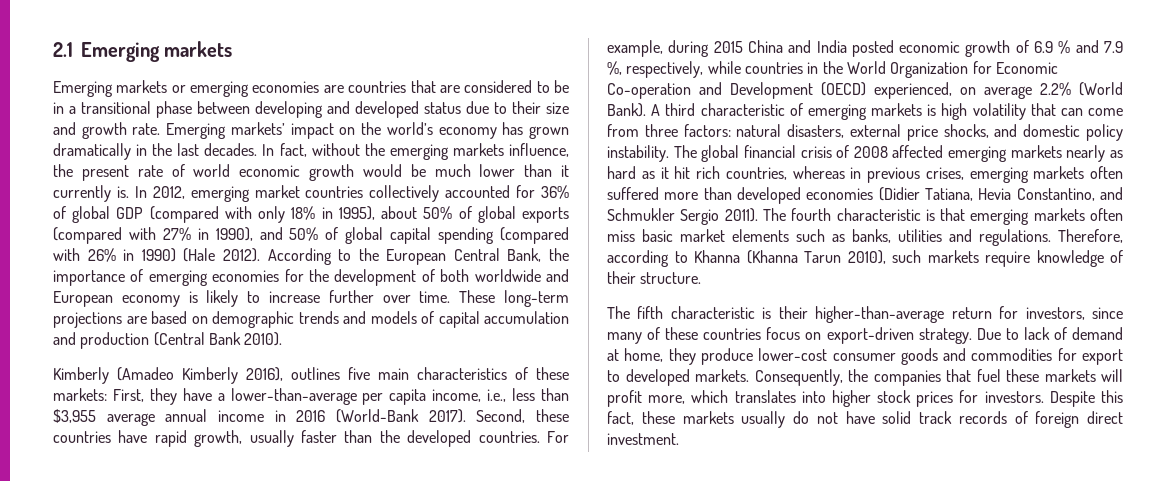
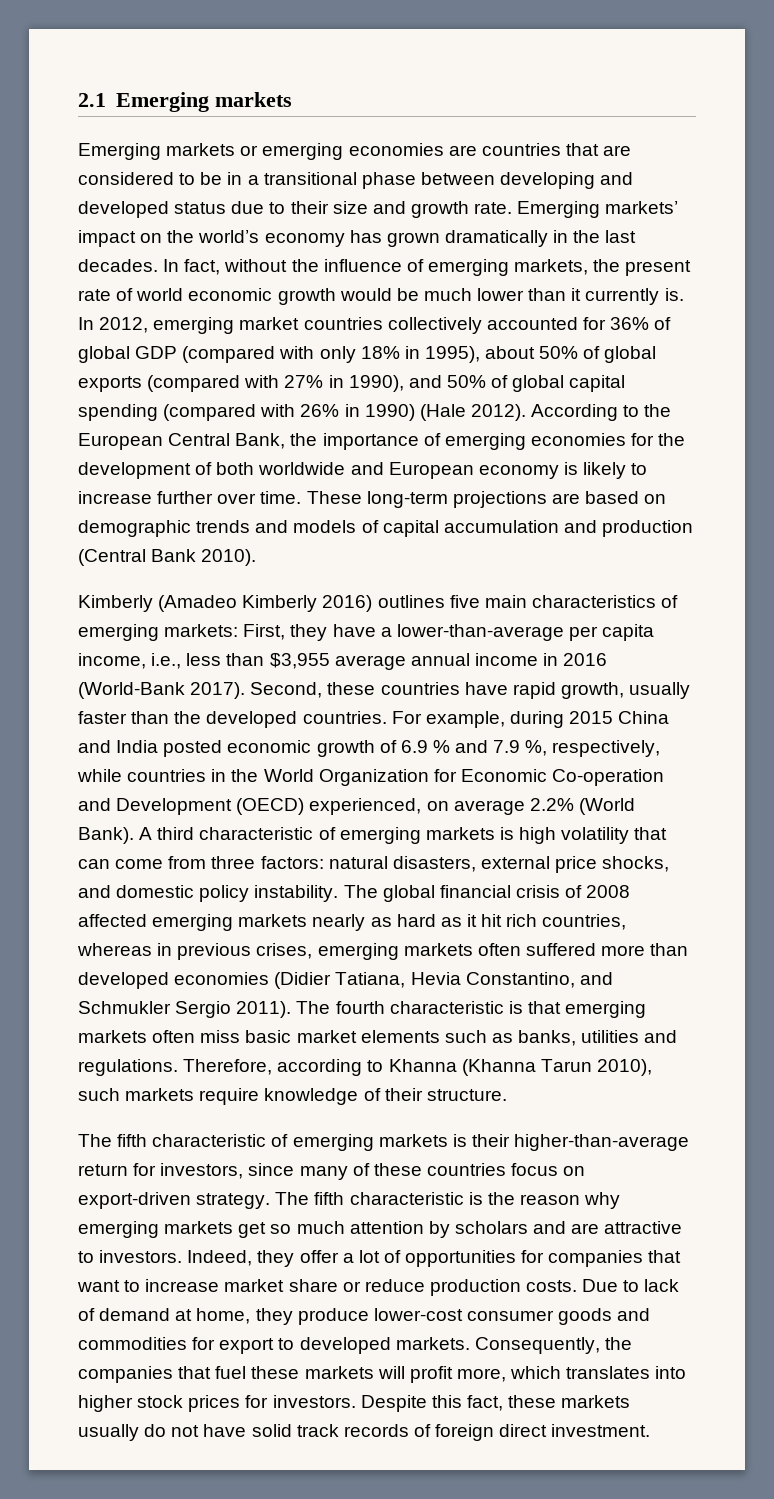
[389,143,569,160] emerging markets influence, -> [323,259,589,276] influence of emerging markets,
[246,367,283,381] 2016), -> [322,595,373,612] 2016)
[536,367,569,380] these -> [78,624,159,641] emerging
(755, 312) none -> [271,1134,448,1151] of emerging markets
(972, 336) none -> [275,1192,621,1209] [78,1221,683,1238] [78,1250,682,1267] [77,1279,578,1296] The fifth characteristic is the reason why emerging markets get so much attention by scholars and are attractive to investors. Indeed, they offer a lot of opportunities for companies that want to increase market share or reduce production costs.

